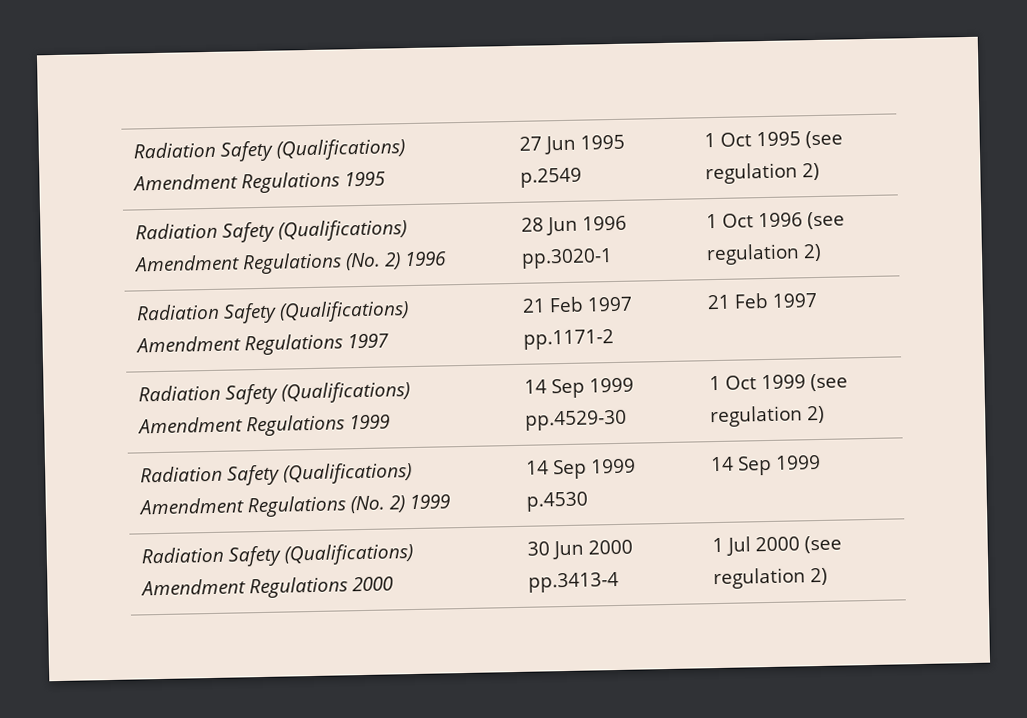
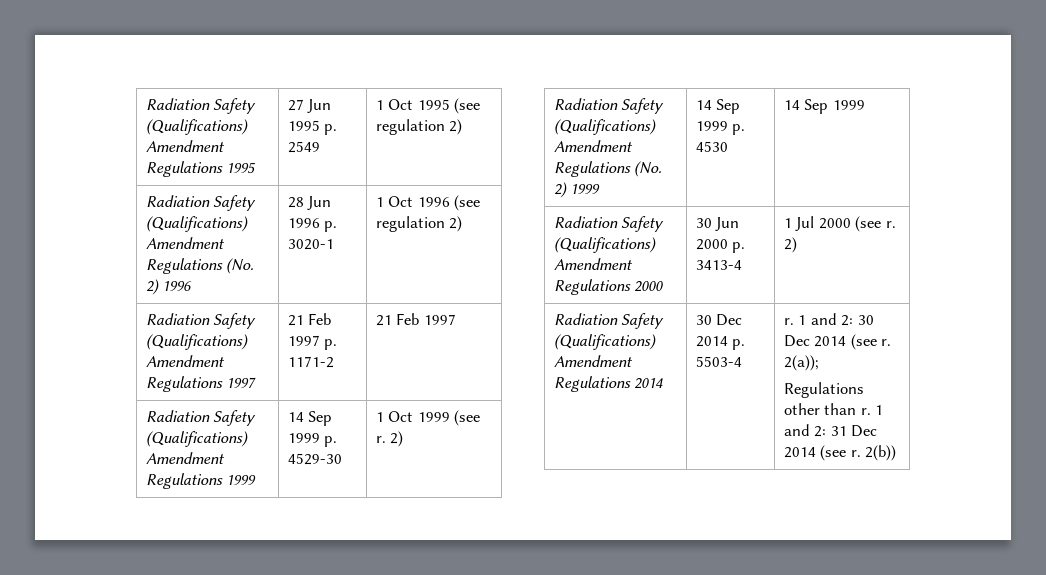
[519,167,582,188] p.2549 -> [324,124,338,135] [287,141,320,153] p. 2549
[520,248,613,269] pp.3020-1 -> [324,221,338,232] [287,239,334,250] p. 3020-1
[522,329,614,350] pp.1171-2 -> [324,339,338,350] [287,356,334,368] p. 1171-2
[524,409,627,431] pp.4529-30 -> [324,436,338,447] [287,453,342,465] p. 4529-30
[708,405,803,428] regulation -> [375,436,386,443] r.
[525,491,589,512] p.4530 -> [732,124,746,135] [695,141,728,152] p. 4530
[527,571,619,593] pp.3413-4 -> [732,242,746,253] [695,260,742,270] p. 3413-4
[712,567,828,590] regulation 2) -> [885,221,896,228] [783,237,797,253] [553,313,665,329] [553,334,656,350] [553,355,633,367] [553,376,664,392] [695,314,743,326] [695,336,746,350] [695,356,742,367] [783,313,874,326] [783,334,892,350] [783,355,819,371] [783,382,864,398] [783,403,884,415] [783,424,878,437] [783,445,897,461] r. 2) // Radiation Safety (Qualifications) Amendment Regulations 2014 | 30 Dec 2014 p. 5503-4 | r. 1 and 2: 30 Dec 2014 (see r. 2(a)); // Regulations other than r. 1 and 2: 31 Dec 2014 (see r. 2(b))

